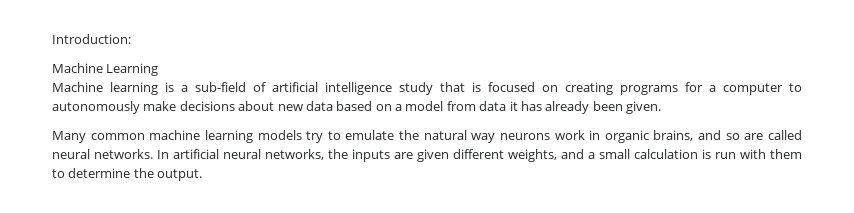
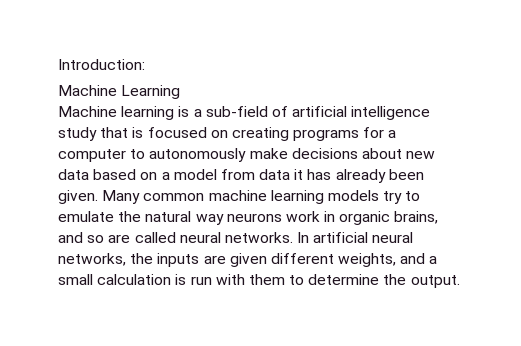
(661, 107) // -> (98, 197) none

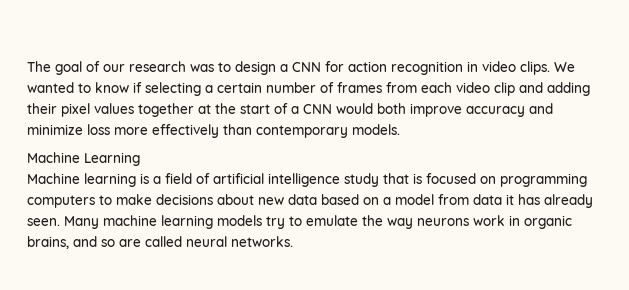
[58,59,145,70] Introduction: -> [27,61,575,75] [27,82,590,96] [27,103,553,117] [27,124,400,138] The goal of our research was to design a CNN for action recognition in video clips. We wanted to know if selecting a certain number of frames from each video clip and adding their pixel values together at the start of a CNN would both improve accuracy and minimize loss more effectively than contemporary models.
[205,106,268,117] sub-field -> [165,173,192,184] field
[231,127,397,141] [58,148,247,162] creating programs for a computer to autonomously -> [500,173,587,187] [27,195,112,208] programming computers to
[388,169,424,180] [58,190,205,204] been given. Many common -> [27,216,99,229] seen. Many
[145,211,192,222] natural -> (383, 220) none
[297,232,414,243] [58,253,438,267] [58,274,460,288] In artificial neural networks, the inputs are given different weights, and a small calculation is run with them to determine the output. -> (293, 241) none

